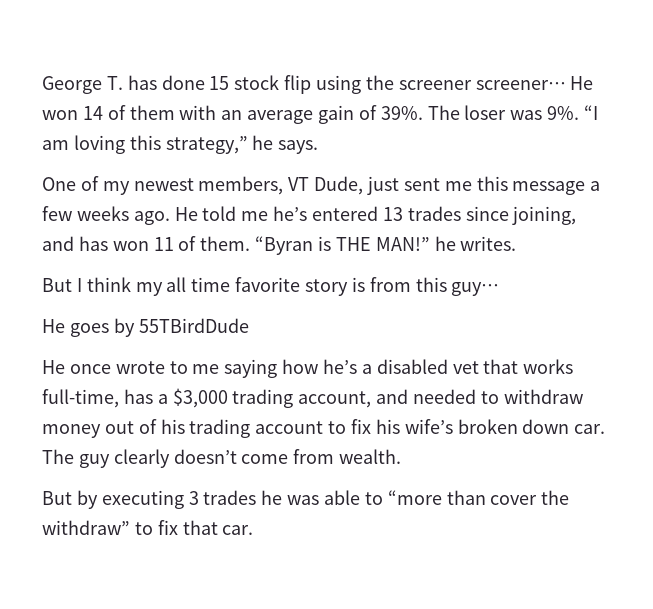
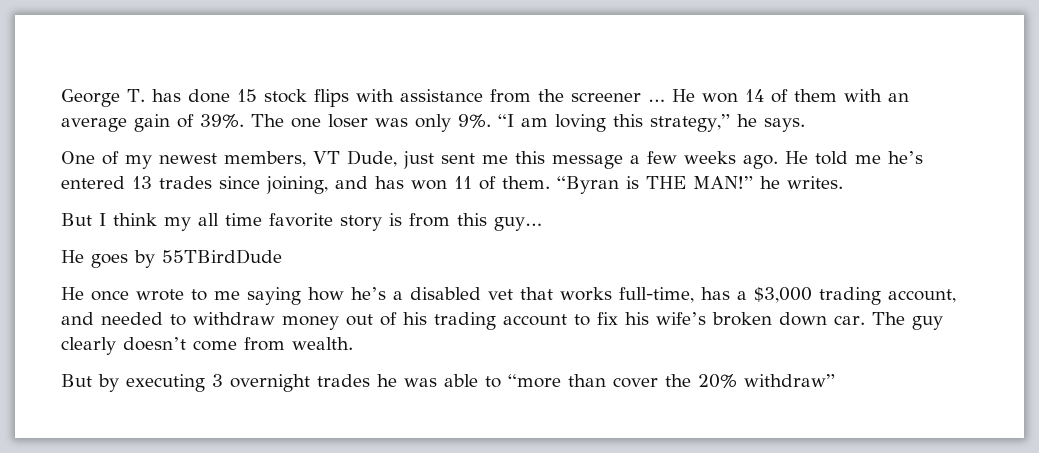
[284,75,362,94] flip using -> [313,89,531,107] flips with assistance from
[475,80,566,90] screener… -> [647,99,665,102] …
(460, 112) none -> [291,118,321,128] one
(543, 115) none -> [415,114,451,132] only
(199, 498) none -> [230,374,310,392] overnight
[42,520,254,535] withdraw” to fix that car. -> [698,374,835,388] 20% withdraw”

